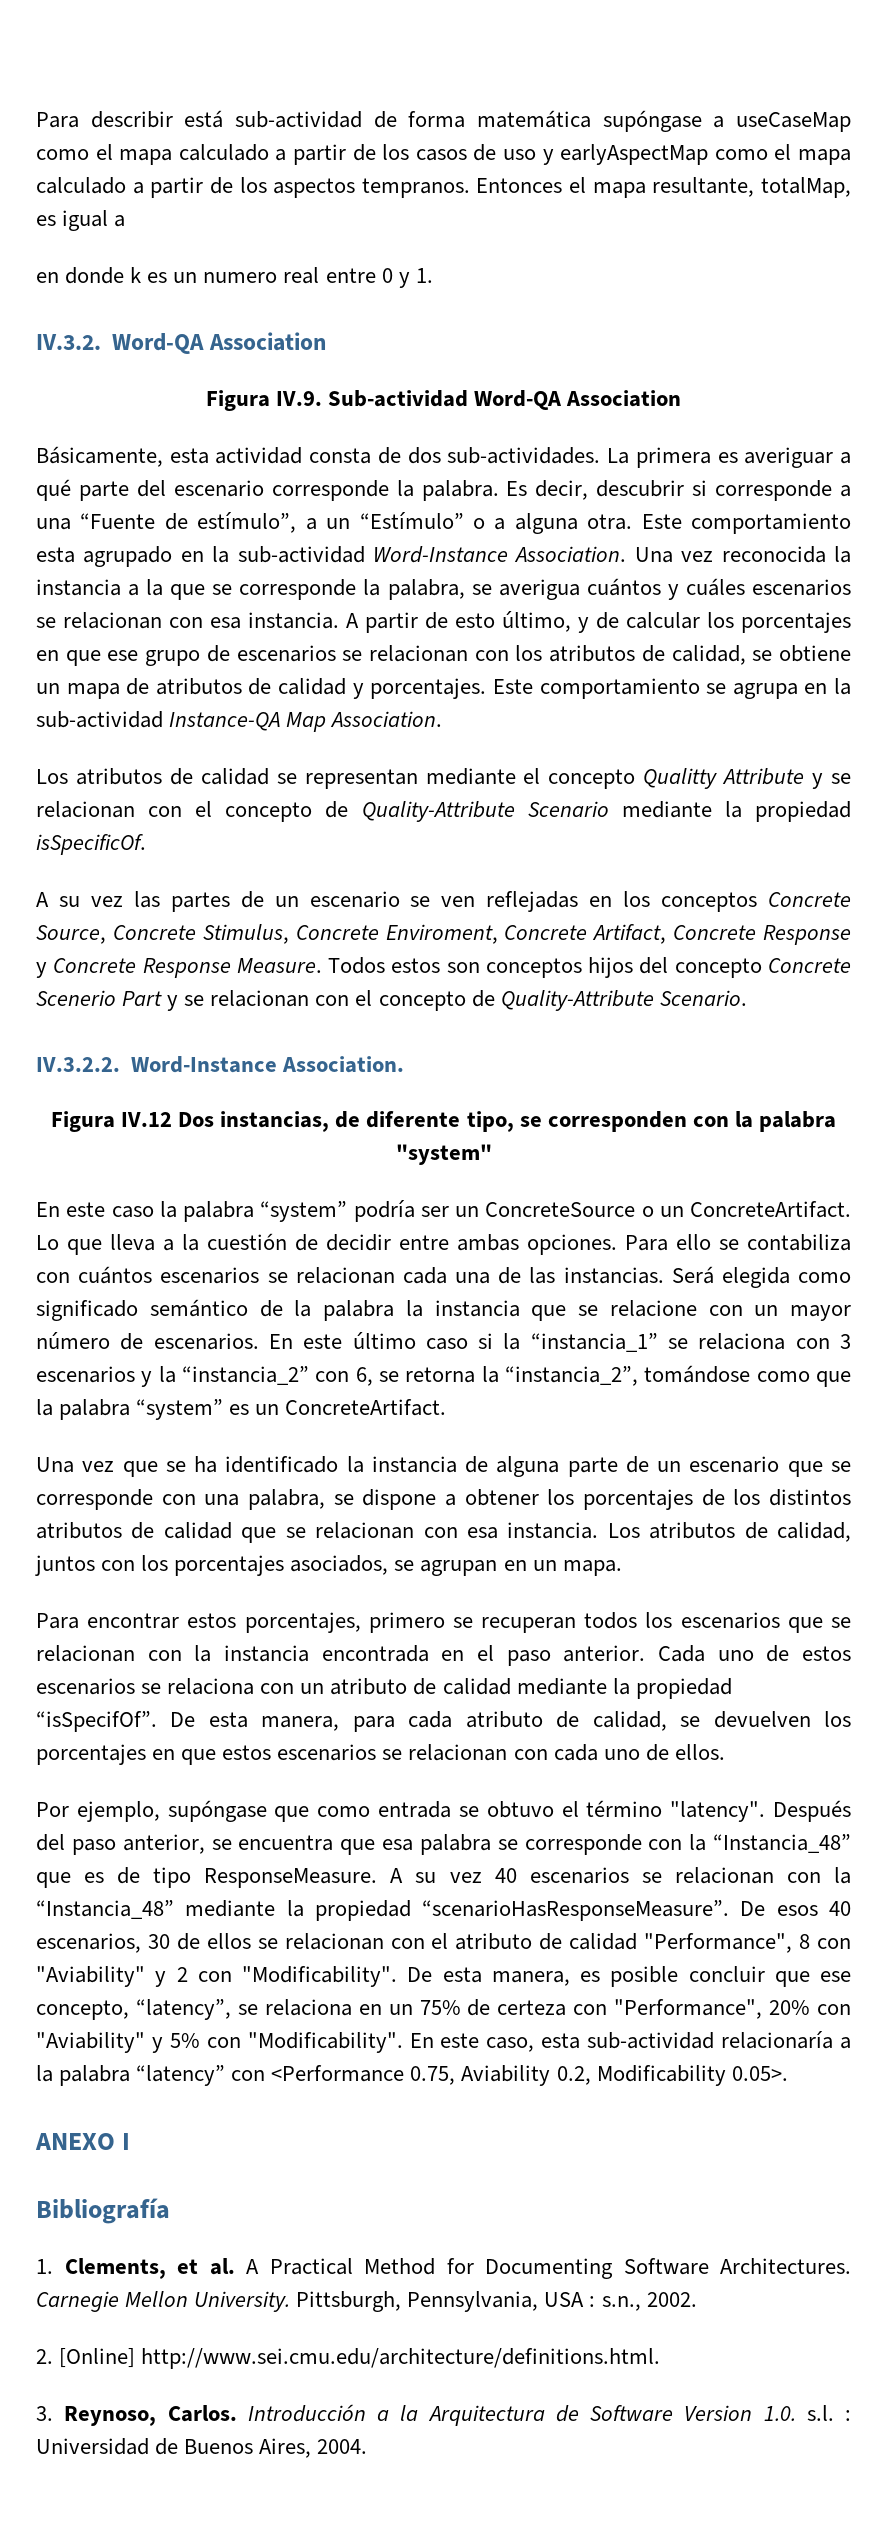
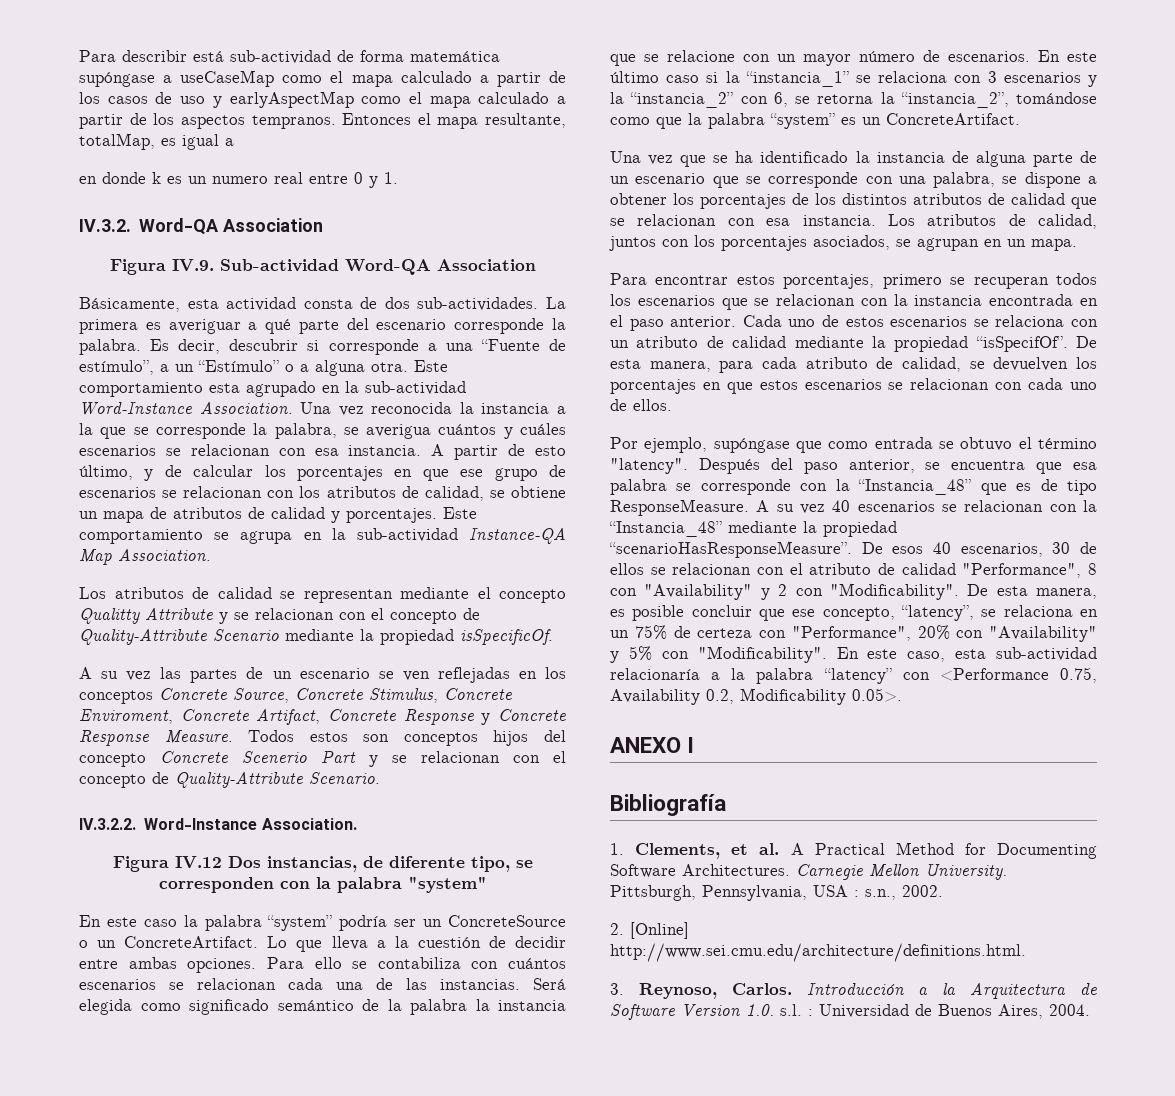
[36,1966,145,1987] "Aviability" -> [644,584,753,600] "Availability"
[36,2032,145,2053] "Aviability" -> [989,626,1097,642] "Availability"
[461,2065,551,2086] Aviability -> [610,689,700,705] Availability

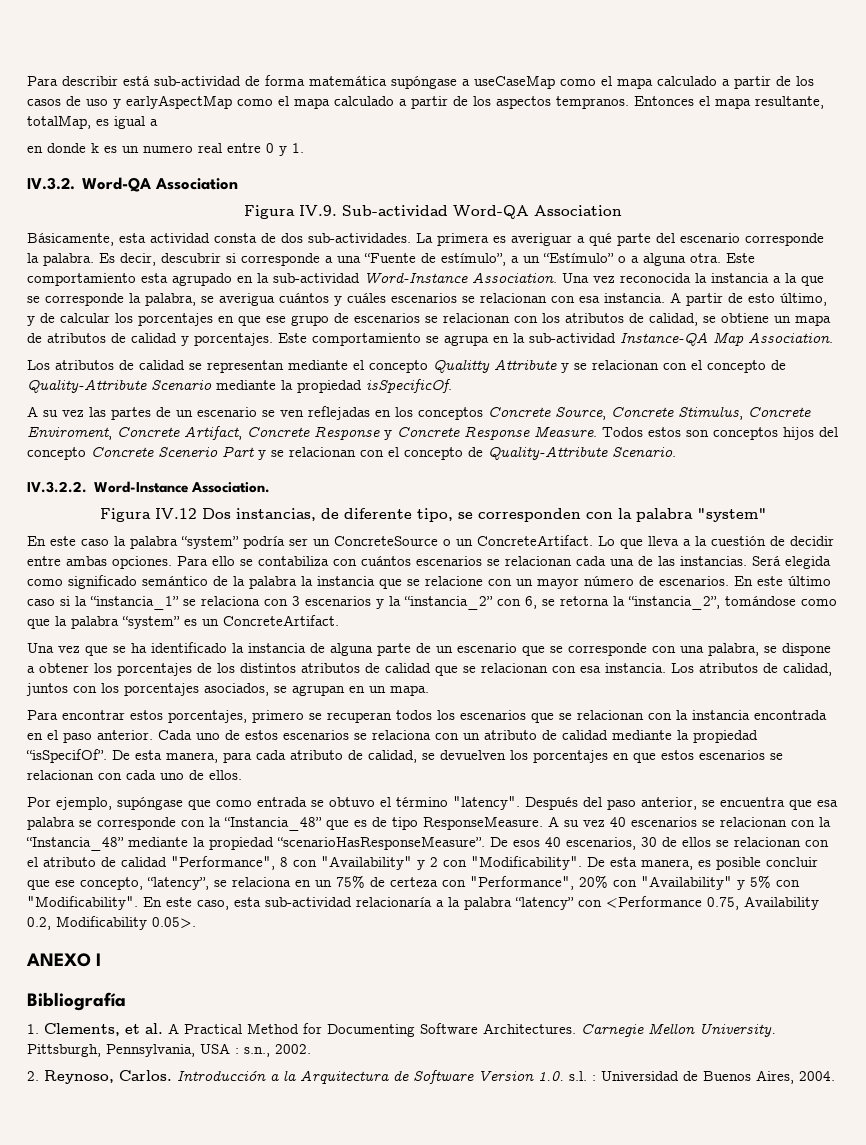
[630,922,689,939] [610,943,1026,962] [610,983,624,995] [Online] http://www.sei.cmu.edu/architecture/definitions.html. // 3. -> (39, 1076) none

